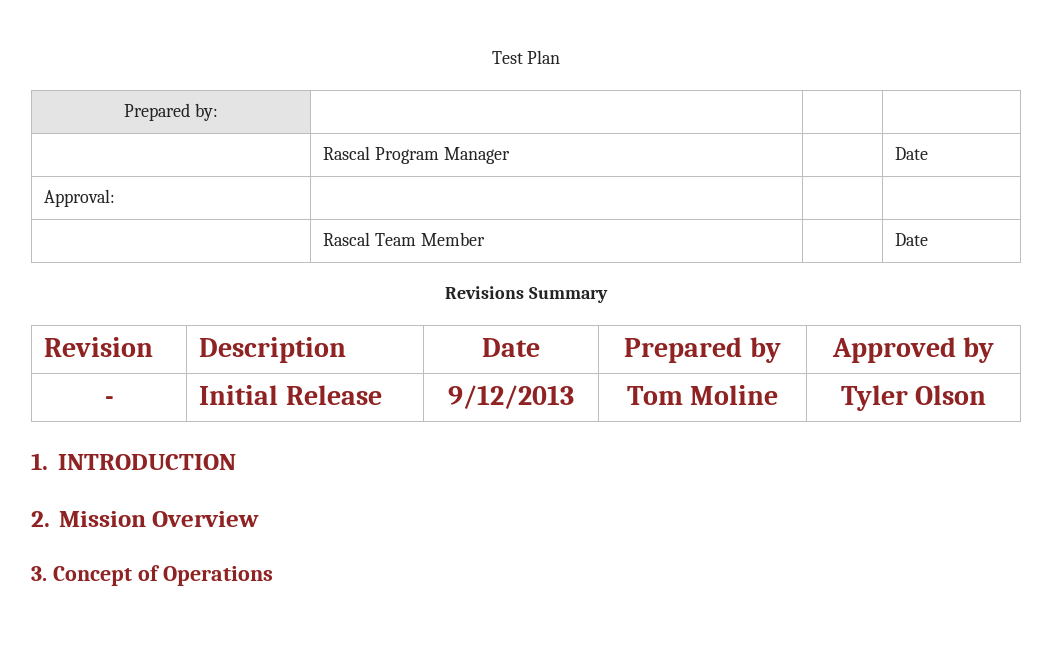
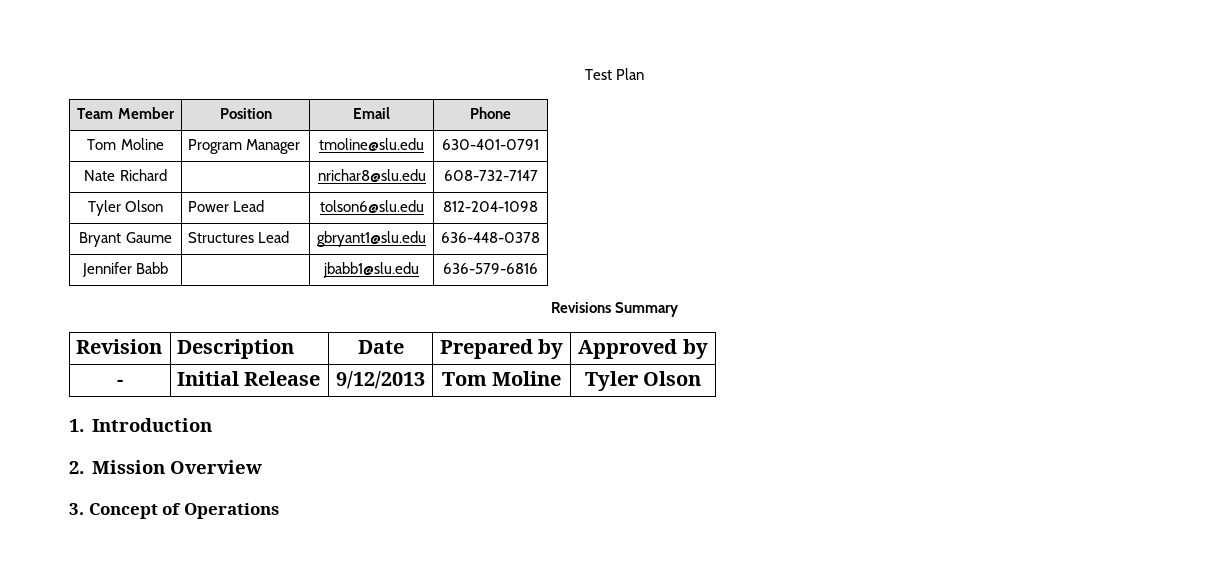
[124,103,218,121] [323,146,510,164] [895,147,929,160] [44,189,116,207] [323,232,485,246] [895,233,929,246] Prepared by: | | | // | Rascal Program Manager | | Date // Approval: | | | // | Rascal Team Member | | Date -> [77,107,175,119] [219,108,272,119] [353,107,390,119] [470,107,511,119] [87,138,164,150] [188,139,301,154] [319,138,424,151] [442,139,539,150] [84,169,167,181] [317,169,426,182] [443,170,538,181] [87,200,164,216] [188,200,265,212] [319,200,424,213] [443,201,538,212] [79,232,172,247] [188,231,290,243] [317,231,426,247] [441,232,540,243] [81,262,169,277] [323,262,419,278] [443,263,538,274] Team Member | Position | Email | Phone // Tom Moline | Program Manager | tmoline@slu.edu | 630-401-0791 // Nate Richard | | nrichar8@slu.edu | 608-732-7147 // Tyler Olson | Power Lead | tolson6@slu.edu | 812-204-1098 // Bryant Gaume | Structures Lead | gbryant1@slu.edu | 636-448-0378 // Jennifer Babb | | jbabb1@slu.edu | 636-579-6816
[58,454,237,470] INTRODUCTION -> [91,418,212,432] Introduction

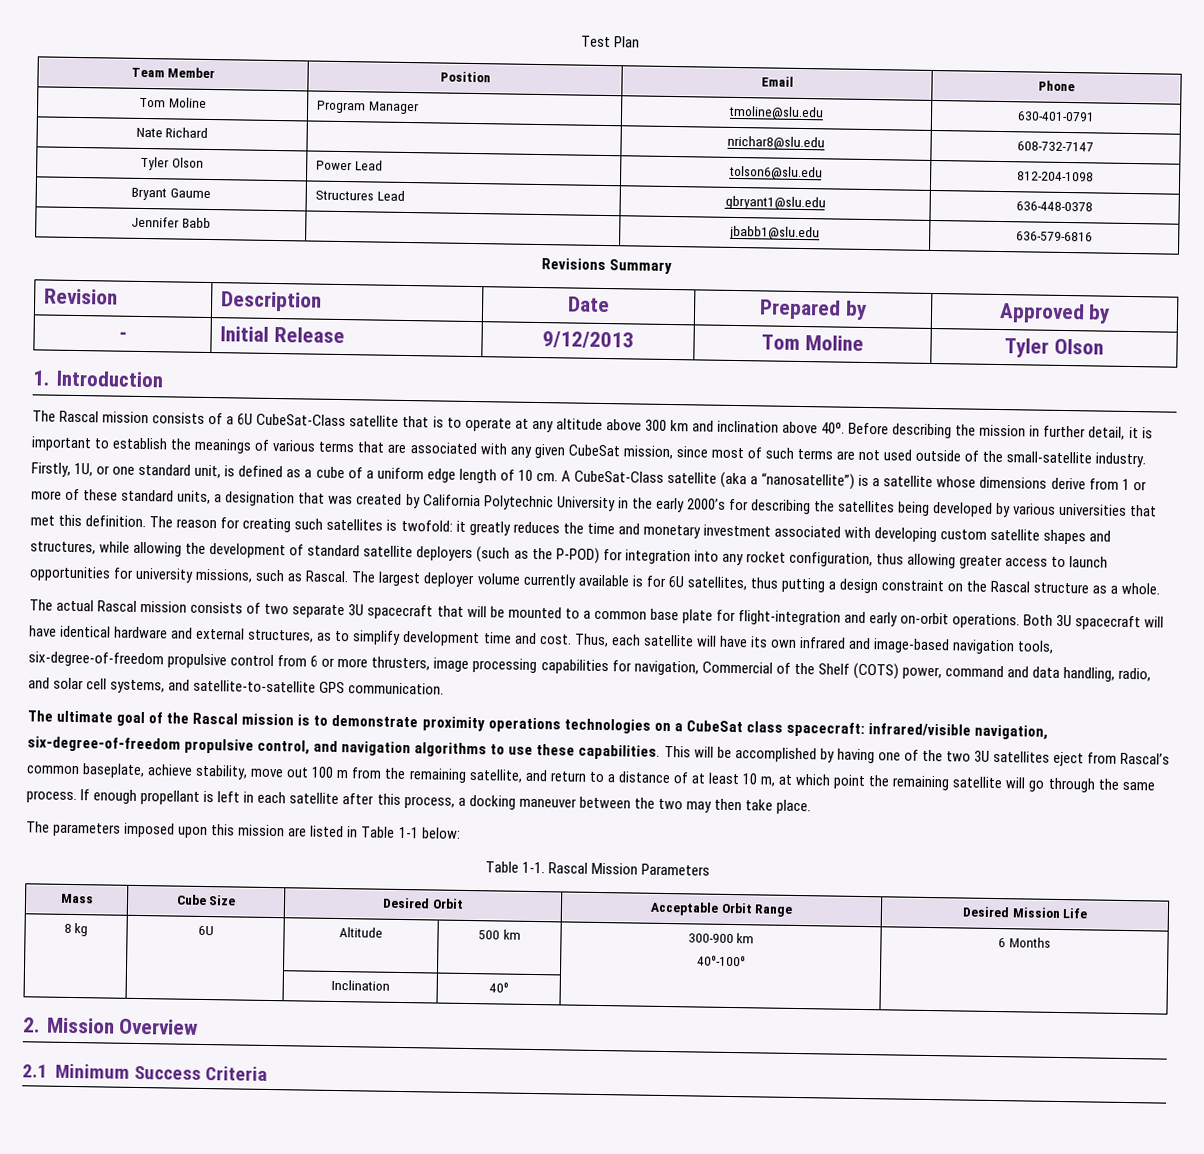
(212, 425) none -> [32,410,1153,440] [31,436,1147,468] [31,462,1147,491] [31,488,1158,518] [30,514,1112,545] [30,541,1109,570] [29,566,1161,595] [29,599,1165,631] [29,625,1055,655] [28,651,1152,682] [28,677,445,695] [27,710,1048,740] [27,736,1171,767] [26,763,1155,793] [26,789,812,815] [26,821,461,839] [484,861,711,876] [59,893,94,904] [175,894,237,906] [382,897,464,909] [649,901,794,917] [961,906,1089,919] [63,923,89,937] [197,925,214,936] [339,927,383,938] [478,929,521,940] [687,933,755,944] [696,955,746,967] [998,937,1051,948] [330,979,390,991] [488,982,509,993] // The Rascal mission consists of a 6U CubeSat-Class satellite that is to operate at any altitude above 300 km and inclination above 40⁰. Before describing the mission in further detail, it is important to establish the meanings of various terms that are associated with any given CubeSat mission, since most of such terms are not used outside of the small-satellite industry. Firstly, 1U, or one standard unit, is defined as a cube of a uniform edge length of 10 cm. A CubeSat-Class satellite (aka a “nanosatellite”) is a satellite whose dimensions derive from 1 or more of these standard units, a designation that was created by California Polytechnic University in the early 2000’s for describing the satellites being developed by various universities that met this definition. The reason for creating such satellites is twofold: it greatly reduces the time and monetary investment associated with developing custom satellite shapes and structures, while allowing the development of standard satellite deployers (such as the P-POD) for integration into any rocket configuration, thus allowing greater access to launch opportunities for university missions, such as Rascal. The largest deployer volume currently available is for 6U satellites, thus putting a design constraint on the Rascal structure as a whole. // The actual Rascal mission consists of two separate 3U spacecraft that will be mounted to a common base plate for flight-integration and early on-orbit operations. Both 3U spacecraft will have identical hardware and external structures, as to simplify development time and cost. Thus, each satellite will have its own infrared and image-based navigation tools, six-degree-of-freedom propulsive control from 6 or more thrusters, image processing capabilities for navigation, Commercial of the Shelf (COTS) power, command and data handling, radio, and solar cell systems, and satellite-to-satellite GPS communication. // The ultimate goal of the Rascal mission is to demonstrate proximity operations technologies on a CubeSat class spacecraft: infrared/visible navigation, six-degree-of-freedom propulsive control, and navigation algorithms to use these capabilities. This will be accomplished by having one of the two 3U satellites eject from Rascal’s common baseplate, achieve stability, move out 100 m from the remaining satellite, and return to a distance of at least 10 m, at which point the remaining satellite will go through the same process. If enough propellant is left in each satellite after this process, a docking maneuver between the two may then take place. // The parameters imposed upon this mission are listed in Table 1-1 below: // Table 1-1. Rascal Mission Parameters // Mass | Cube Size | Desired Orbit | Acceptable Orbit Range | Desired Mission Life // 8 kg | 6U | Altitude | 500 km | 300-900 km // 40⁰-100⁰ | 6 Months // | | Inclination | 40⁰ | |
[69,503,279,519] 3. Concept of Operations -> [22,1063,268,1081] 2.1 Minimum Success Criteria

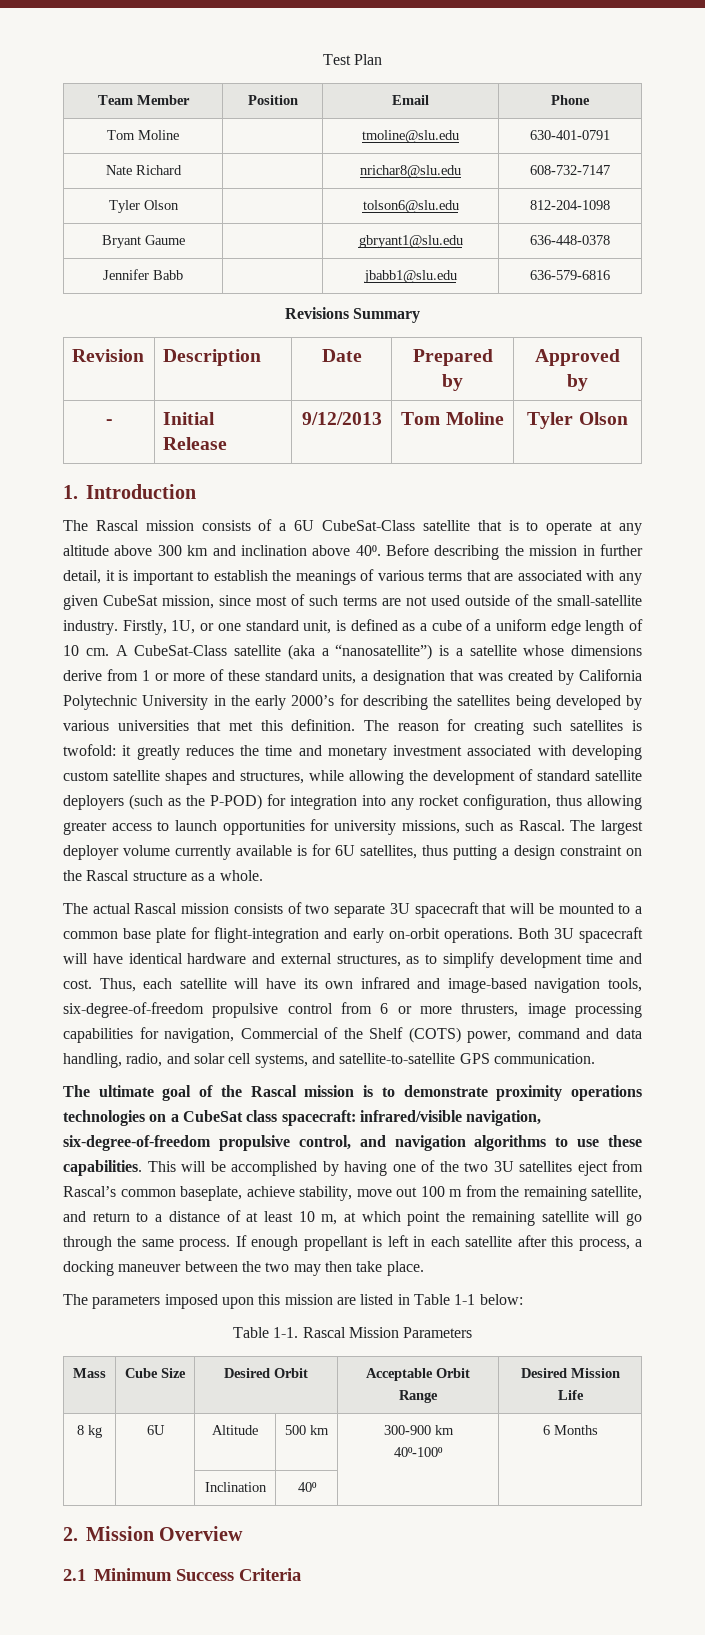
[316,100,419,115] Program Manager -> (179, 135) none
[315,160,383,171] Power Lead -> (179, 205) none
[314,190,405,201] Structures Lead -> (185, 240) none

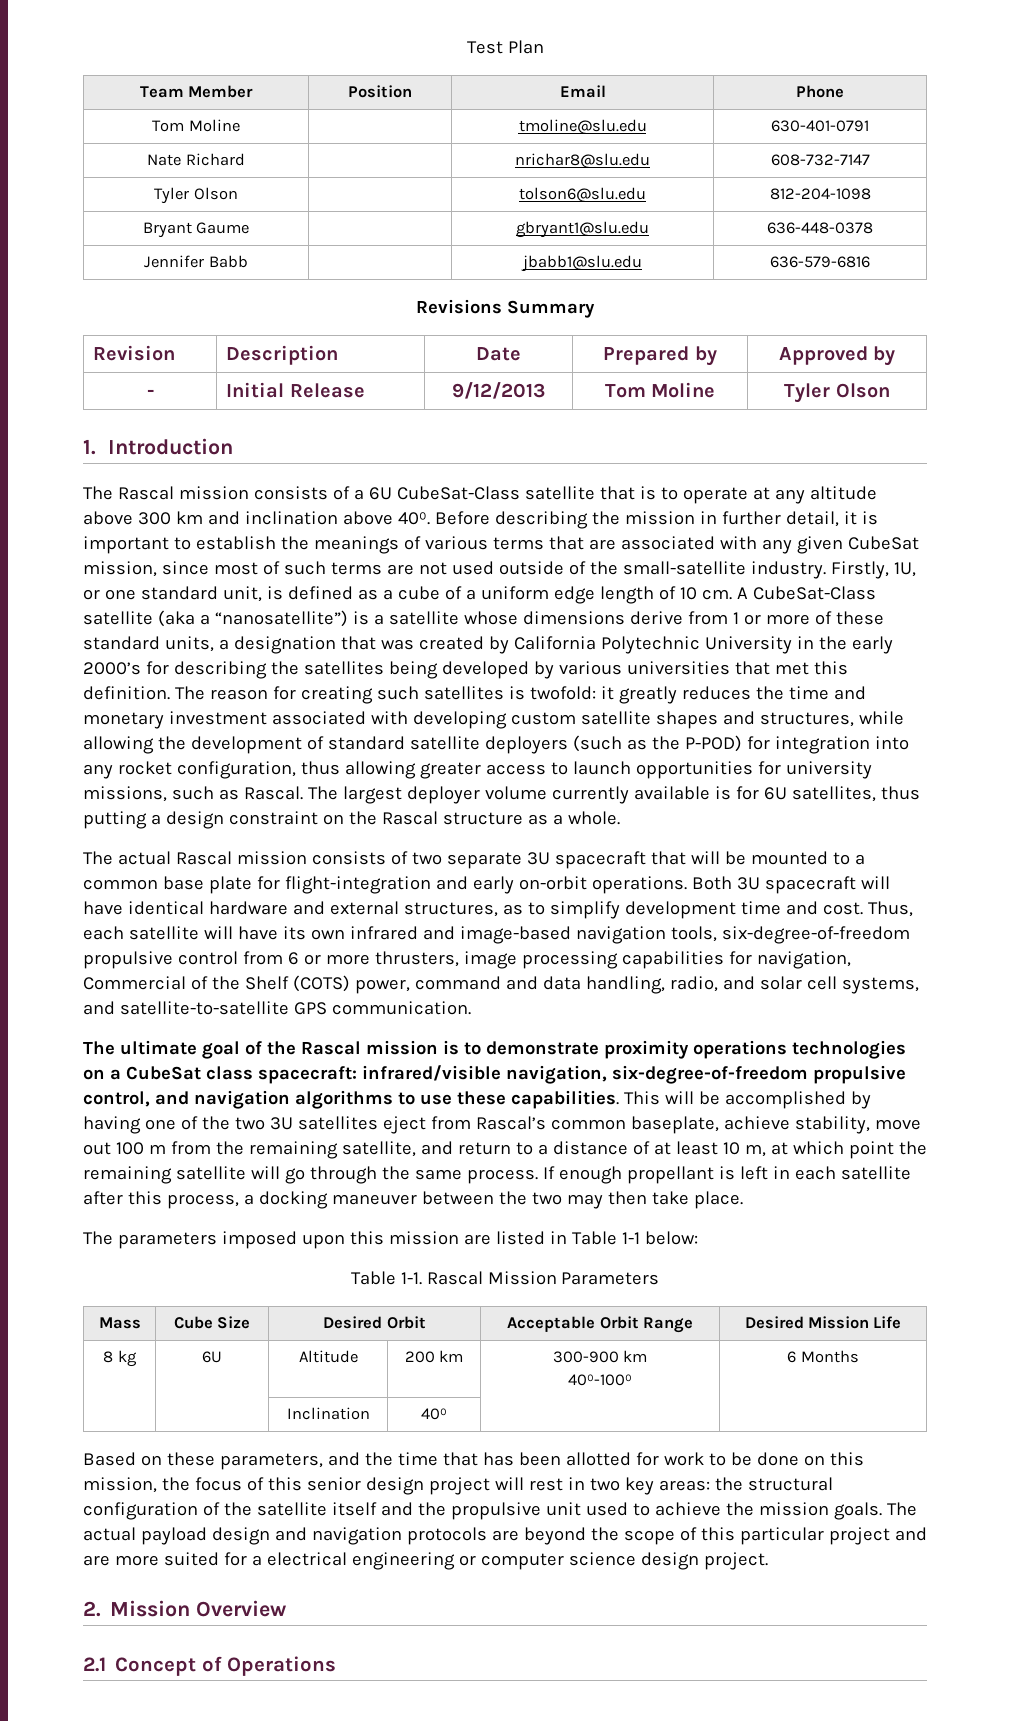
[285,1425,306,1435] 500 -> [404,1351,435,1363] 200
(317, 1487) none -> [83,1452,864,1470] [83,1477,833,1495] [83,1502,917,1520] [83,1527,927,1545] [83,1552,768,1570] // Based on these parameters, and the time that has been allotted for work to be done on this mission, the focus of this senior design project will rest in two key areas: the structural configuration of the satellite itself and the propulsive unit used to achieve the mission goals. The actual payload design and navigation protocols are beyond the scope of this particular project and are more suited for a electrical engineering or computer science design project.
[94,1568,301,1581] Minimum Success Criteria -> [115,1656,337,1676] Concept of Operations

